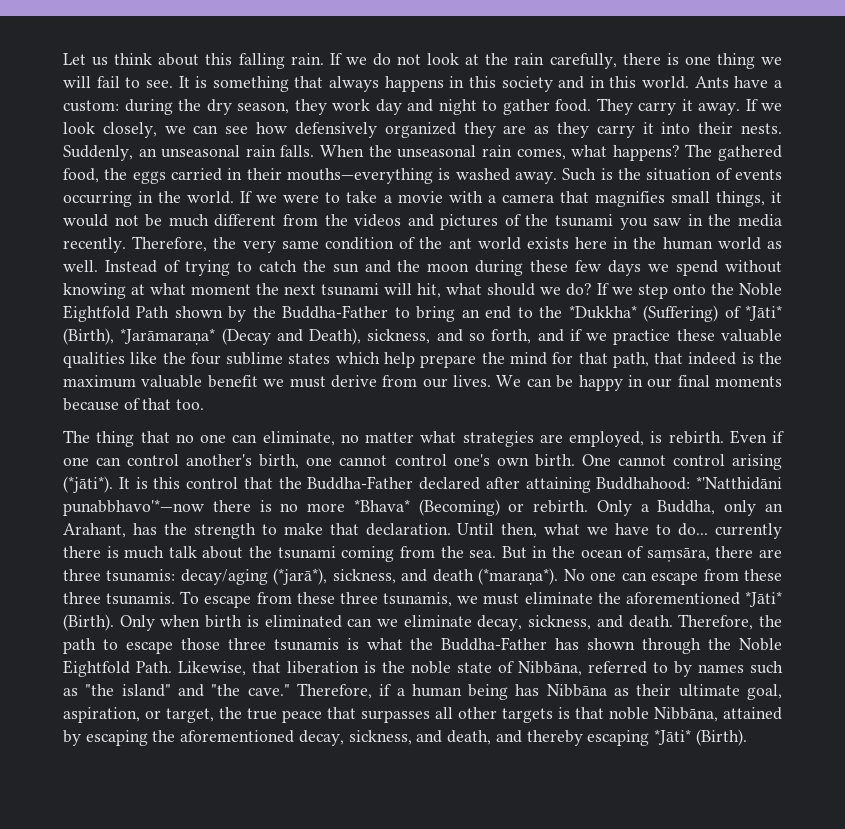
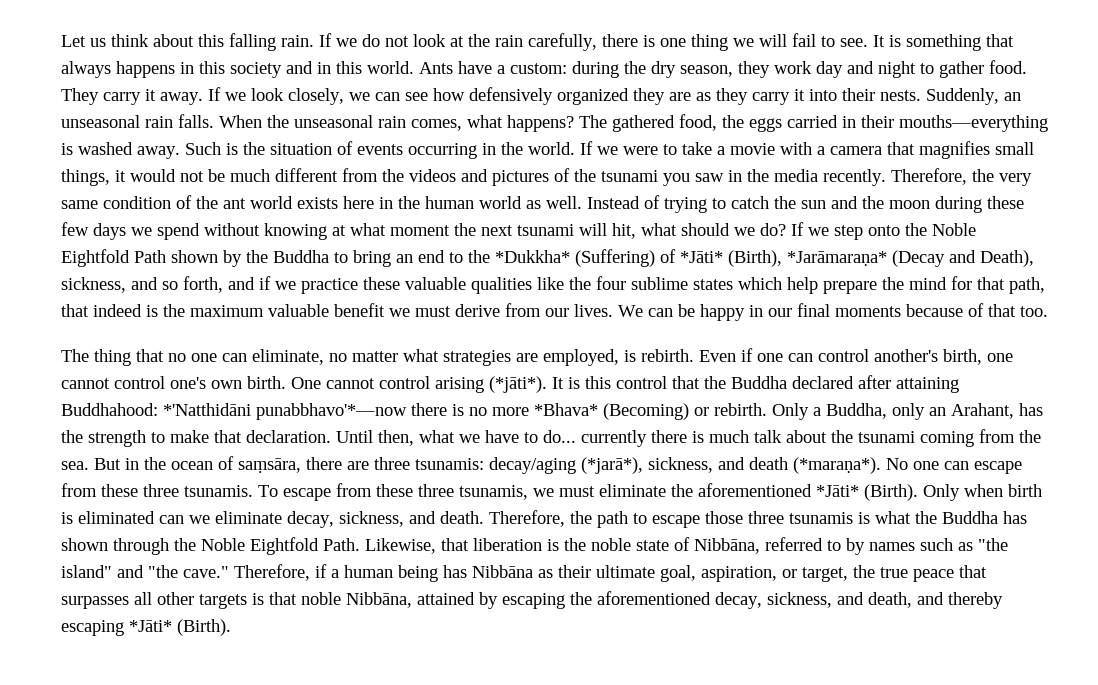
[282,305,389,319] Buddha-Father -> [273,250,329,263] Buddha
[307,476,414,490] Buddha-Father -> [731,376,787,389] Buddha
[441,637,548,651] Buddha-Father -> [942,511,998,524] Buddha

